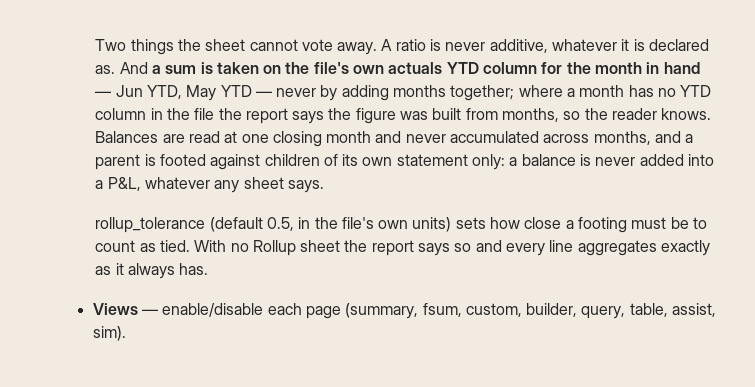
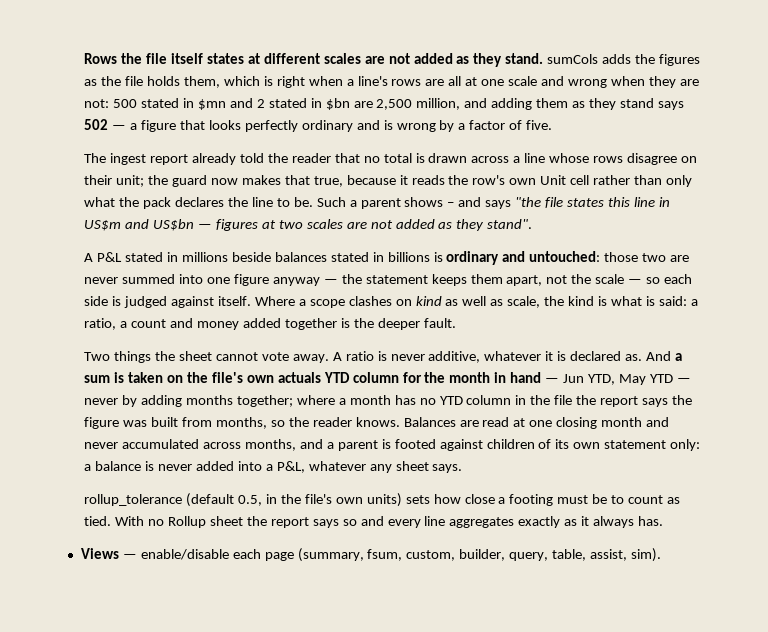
(95, 45) none -> [84,53,700,67] [84,76,699,88] [84,98,684,110] [84,119,553,132] [84,153,697,165] [84,175,692,187] [84,197,670,209] [84,219,533,231] [84,251,690,265] [84,274,692,286] [84,296,698,308] [84,318,456,330] Rows the file itself states at different scales are not added as they stand. sumCols adds the figures as the file holds them, which is right when a line's rows are all at one scale and wrong when they are not: 500 stated in $mn and 2 stated in $bn are 2,500 million, and adding them as they stand says 502 — a figure that looks perfectly ordinary and is wrong by a factor of five. // The ingest report already told the reader that no total is drawn across a line whose rows disagree on their unit; the guard now makes that true, because it reads the row's own Unit cell rather than only what the pack declares the line to be. Such a parent shows – and says "the file states this line in US$m and US$bn — figures at two scales are not added as they stand". // A P&L stated in millions beside balances stated in billions is ordinary and untouched: those two are never summed into one figure anyway — the statement keeps them apart, not the scale — so each side is judged against itself. Where a scope clashes on kind as well as scale, the kind is what is said: a ratio, a count and money added together is the deeper fault. //

